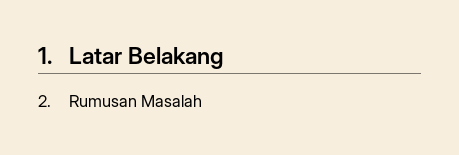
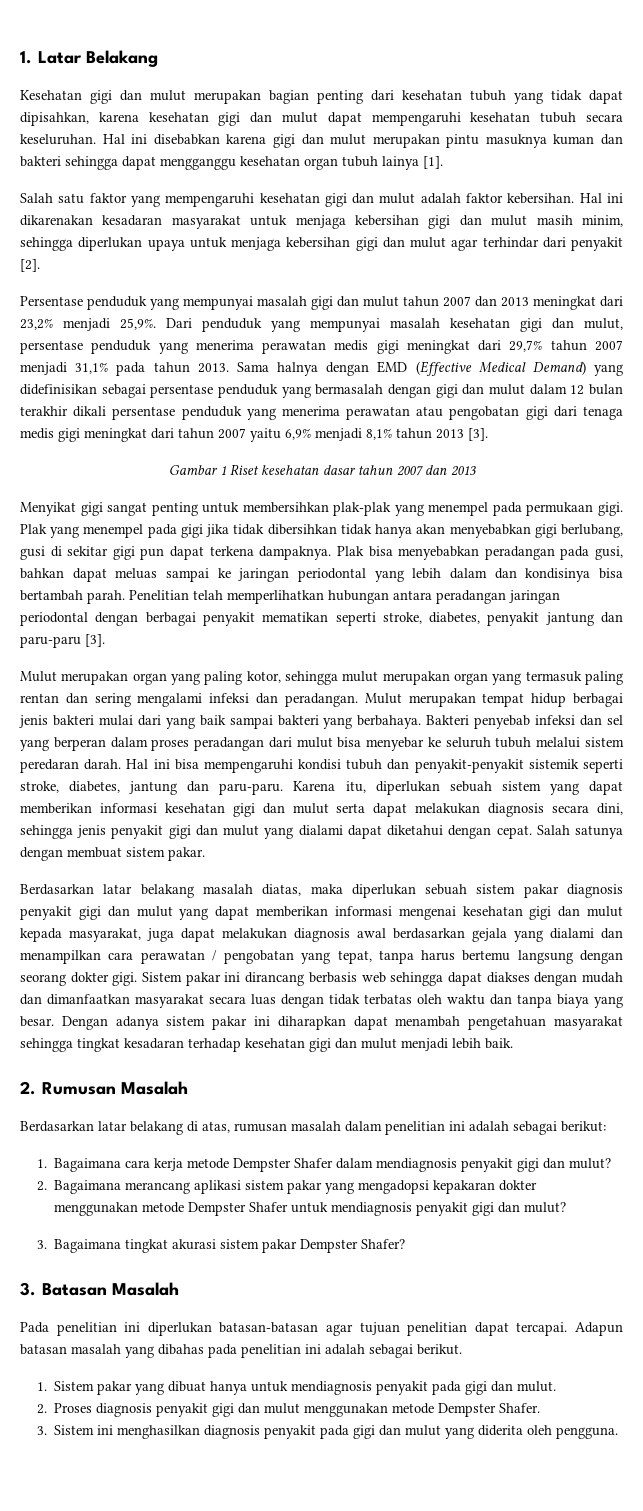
[38,95,203,107] 2. Rumusan Masalah -> [20,90,623,104] [20,112,623,126] [20,134,623,148] [20,156,443,170] [20,193,623,207] [20,215,623,229] [20,237,623,251] [20,259,40,272] [20,296,623,310] [20,318,623,332] [20,340,623,354] [20,361,623,376] [20,384,623,398] [20,406,623,420] [20,428,488,442] [168,464,476,476] [20,502,623,516] [20,524,623,538] [20,546,624,560] [20,568,624,582] [20,590,560,604] [20,612,623,626] [20,634,105,648] [20,671,623,685] [20,693,623,707] [19,715,623,729] [20,737,624,751] [20,759,623,773] [20,781,623,795] [20,803,623,817] [20,825,623,839] [20,847,205,861] [20,884,623,898] [20,906,623,920] [20,928,623,942] [20,950,623,964] [20,972,623,986] [20,994,623,1008] [20,1016,623,1030] [20,1038,513,1052] [20,1081,189,1095] [20,1121,606,1135] [36,1158,612,1172] [36,1180,538,1194] [54,1202,567,1216] [36,1239,406,1253] [20,1282,180,1296] [20,1322,624,1336] [20,1344,462,1358] [36,1381,557,1395] [36,1403,541,1417] [36,1425,619,1439] Kesehatan gigi dan mulut merupakan bagian penting dari kesehatan tubuh yang tidak dapat dipisahkan, karena kesehatan gigi dan mulut dapat mempengaruhi kesehatan tubuh secara keseluruhan. Hal ini disebabkan karena gigi dan mulut merupakan pintu masuknya kuman dan bakteri sehingga dapat mengganggu kesehatan organ tubuh lainya [1]. // Salah satu faktor yang mempengaruhi kesehatan gigi dan mulut adalah faktor kebersihan. Hal ini dikarenakan kesadaran masyarakat untuk menjaga kebersihan gigi dan mulut masih minim, sehingga diperlukan upaya untuk menjaga kebersihan gigi dan mulut agar terhindar dari penyakit [2]. // Persentase penduduk yang mempunyai masalah gigi dan mulut tahun 2007 dan 2013 meningkat dari 23,2% menjadi 25,9%. Dari penduduk yang mempunyai masalah kesehatan gigi dan mulut, persentase penduduk yang menerima perawatan medis gigi meningkat dari 29,7% tahun 2007 menjadi 31,1% pada tahun 2013. Sama halnya dengan EMD (Effective Medical Demand) yang didefinisikan sebagai persentase penduduk yang bermasalah dengan gigi dan mulut dalam 12 bulan terakhir dikali persentase penduduk yang menerima perawatan atau pengobatan gigi dari tenaga medis gigi meningkat dari tahun 2007 yaitu 6,9% menjadi 8,1% tahun 2013 [3]. // Gambar 1 Riset kesehatan dasar tahun 2007 dan 2013 // Menyikat gigi sangat penting untuk membersihkan plak-plak yang menempel pada permukaan gigi. Plak yang menempel pada gigi jika tidak dibersihkan tidak hanya akan menyebabkan gigi berlubang, gusi di sekitar gigi pun dapat terkena dampaknya. Plak bisa menyebabkan peradangan pada gusi, bahkan dapat meluas sampai ke jaringan periodontal yang lebih dalam dan kondisinya bisa bertambah parah. Penelitian telah memperlihatkan hubungan antara peradangan jaringan periodontal dengan berbagai penyakit mematikan seperti stroke, diabetes, penyakit jantung dan paru-paru [3]. // Mulut merupakan organ yang paling kotor, sehingga mulut merupakan organ yang termasuk paling rentan dan sering mengalami infeksi dan peradangan. Mulut merupakan tempat hidup berbagai jenis bakteri mulai dari yang baik sampai bakteri yang berbahaya. Bakteri penyebab infeksi dan sel yang berperan dalam proses peradangan dari mulut bisa menyebar ke seluruh tubuh melalui sistem peredaran darah. Hal ini bisa mempengaruhi kondisi tubuh dan penyakit-penyakit sistemik seperti stroke, diabetes, jantung dan paru-paru. Karena itu, diperlukan sebuah sistem yang dapat memberikan informasi kesehatan gigi dan mulut serta dapat melakukan diagnosis secara dini, sehingga jenis penyakit gigi dan mulut yang dialami dapat diketahui dengan cepat. Salah satunya dengan membuat sistem pakar. // Berdasarkan latar belakang masalah diatas, maka diperlukan sebuah sistem pakar diagnosis penyakit gigi dan mulut yang dapat memberikan informasi mengenai kesehatan gigi dan mulut kepada masyarakat, juga dapat melakukan diagnosis awal berdasarkan gejala yang dialami dan menampilkan cara perawatan / pengobatan yang tepat, tanpa harus bertemu langsung dengan seorang dokter gigi. Sistem pakar ini dirancang berbasis web sehingga dapat diakses dengan mudah dan dimanfaatkan masyarakat secara luas dengan tidak terbatas oleh waktu dan tanpa biaya yang besar. Dengan adanya sistem pakar ini diharapkan dapat menambah pengetahuan masyarakat sehingga tingkat kesadaran terhadap kesehatan gigi dan mulut menjadi lebih baik. // 2. Rumusan Masalah // Berdasarkan latar belakang di atas, rumusan masalah dalam penelitian ini adalah sebagai berikut: // 1. Bagaimana cara kerja metode Dempster Shafer dalam mendiagnosis penyakit gigi dan mulut? // 2. Bagaimana merancang aplikasi sistem pakar yang mengadopsi kepakaran dokter menggunakan metode Dempster Shafer untuk mendiagnosis penyakit gigi dan mulut? // 3. Bagaimana tingkat akurasi sistem pakar Dempster Shafer? // 3. Batasan Masalah // Pada penelitian ini diperlukan batasan-batasan agar tujuan penelitian dapat tercapai. Adapun batasan masalah yang dibahas pada penelitian ini adalah sebagai berikut. // 1. Sistem pakar yang dibuat hanya untuk mendiagnosis penyakit pada gigi dan mulut. // 2. Proses diagnosis penyakit gigi dan mulut menggunakan metode Dempster Shafer. // 3. Sistem ini menghasilkan diagnosis penyakit pada gigi dan mulut yang diderita oleh pengguna.

